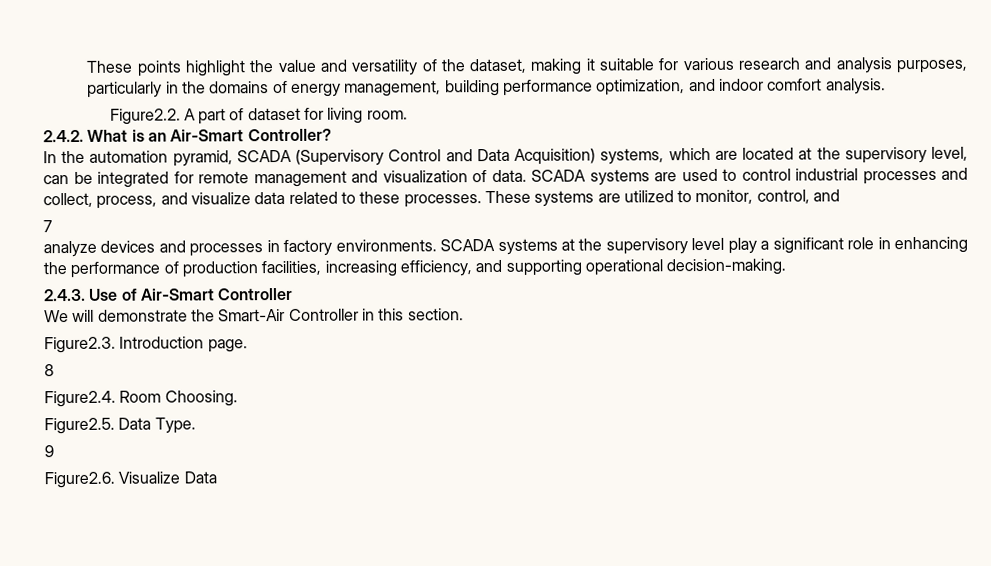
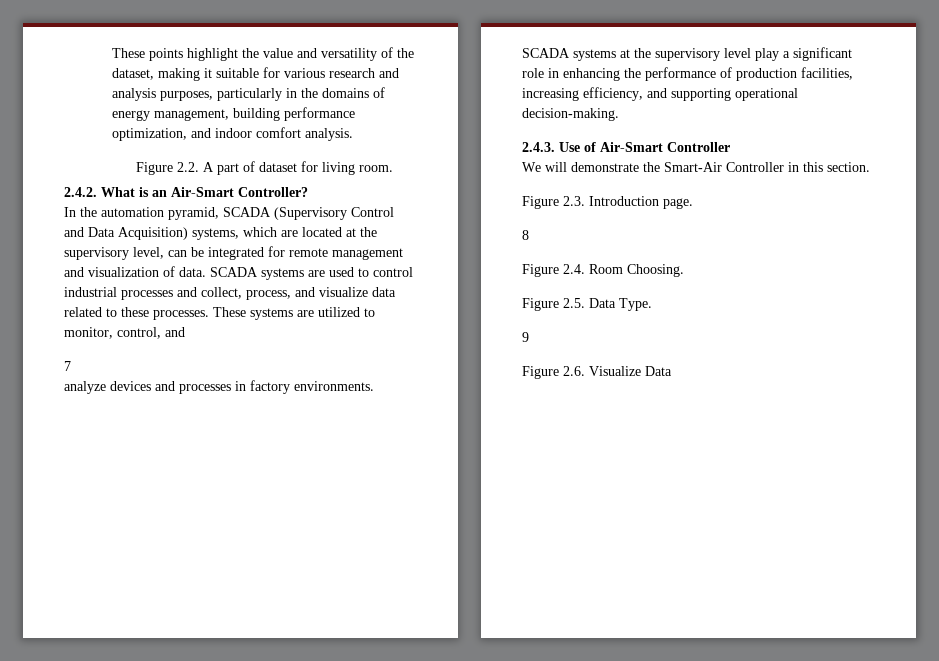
[109,108,181,125] Figure2.2. -> [136,162,200,175] Figure 2.2.
[44,336,116,354] Figure2.3. -> [522,196,585,209] Figure 2.3.
[44,390,116,408] Figure2.4. -> [522,264,585,277] Figure 2.4.
[44,417,115,435] Figure2.5. -> [522,298,585,311] Figure 2.5.
[44,471,115,489] Figure2.6. -> [522,366,585,379] Figure 2.6.

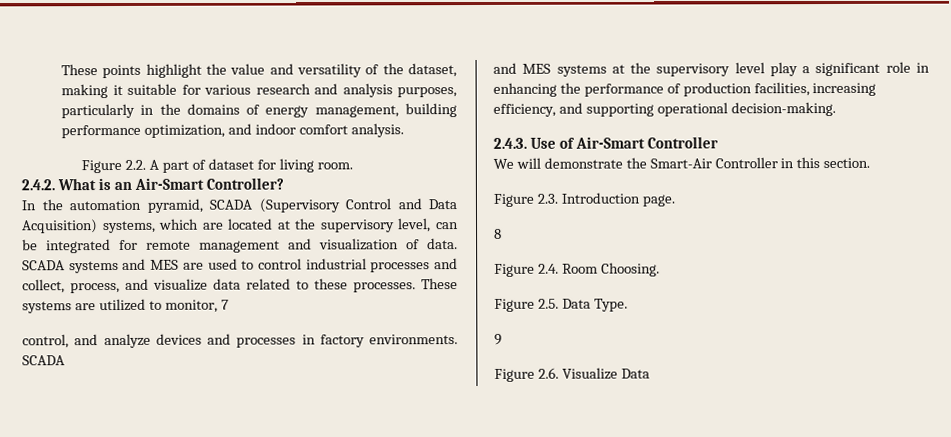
(304, 274) none -> [122,258,180,270] and MES
(113, 333) none -> [220,299,229,310] 7 //
[64,361,71,371] // 7 // -> (99, 340) none
(570, 53) none -> [493,62,552,74] // and MES

